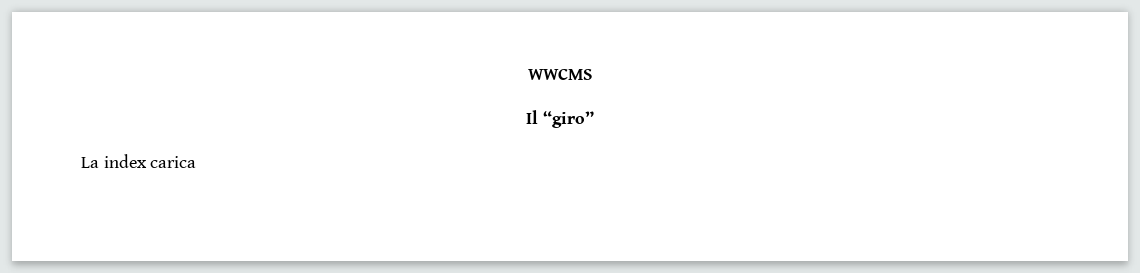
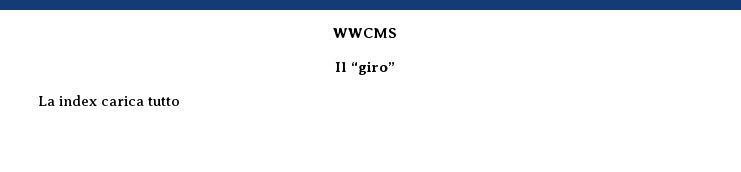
(197, 162) none -> [148,97,181,106] tutto

